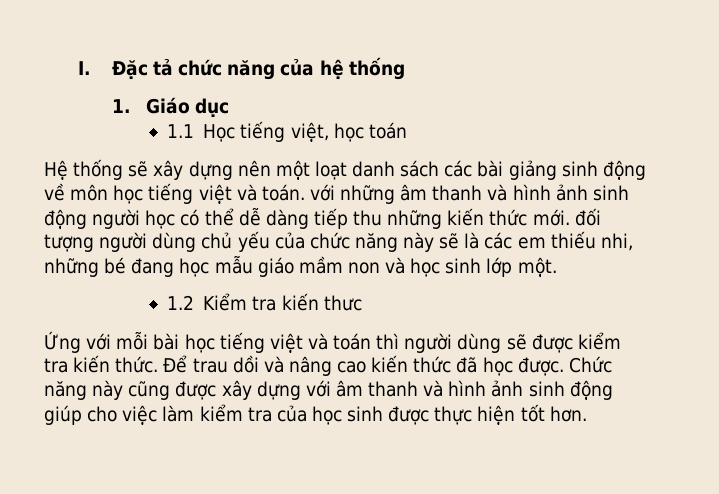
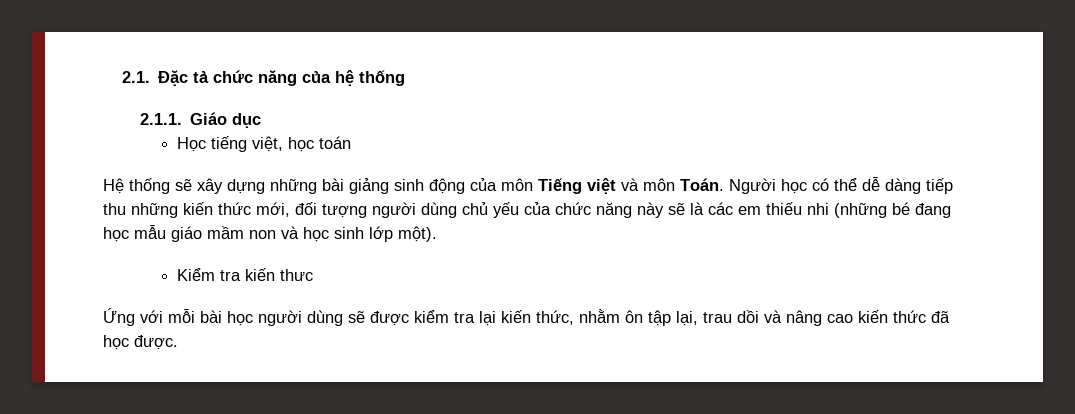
[77,61,91,75] I. -> [121,71,150,83] 2.1.
[111,99,131,113] 1. -> [140,113,183,125] 2.1.1.
[166,124,194,138] 1.1 -> (262, 120) none
[237,160,646,180] [44,183,629,204] [44,209,141,229] nên một loạt danh sách các bài giảng sinh động về môn học tiếng việt và toán. với những âm thanh và hình ảnh sinh động người -> [270,178,776,194] những bài giảng sinh động của môn Tiếng việt và môn Toán. Người
[532,209,570,226] mới. -> [256,202,290,217] mới,
[600,233,633,251] [44,258,99,277] nhi, những -> [807,203,887,218] nhi (những
[517,257,557,277] [166,295,194,310] một. // 1.2 -> [398,226,437,242] một). //
[219,332,400,353] tiếng việt và toán thì -> (253, 318) none
[73,355,188,373] kiến thức. Để -> [479,309,698,326] lại kiến thức, nhằm ôn tập lại,
[568,356,612,373] [44,380,613,400] [44,404,587,425] Chức năng này cũng được xây dựng với âm thanh và hình ảnh sinh động giúp cho việc làm kiểm tra của học sinh được thực hiện tốt hơn. -> (178, 342) none

